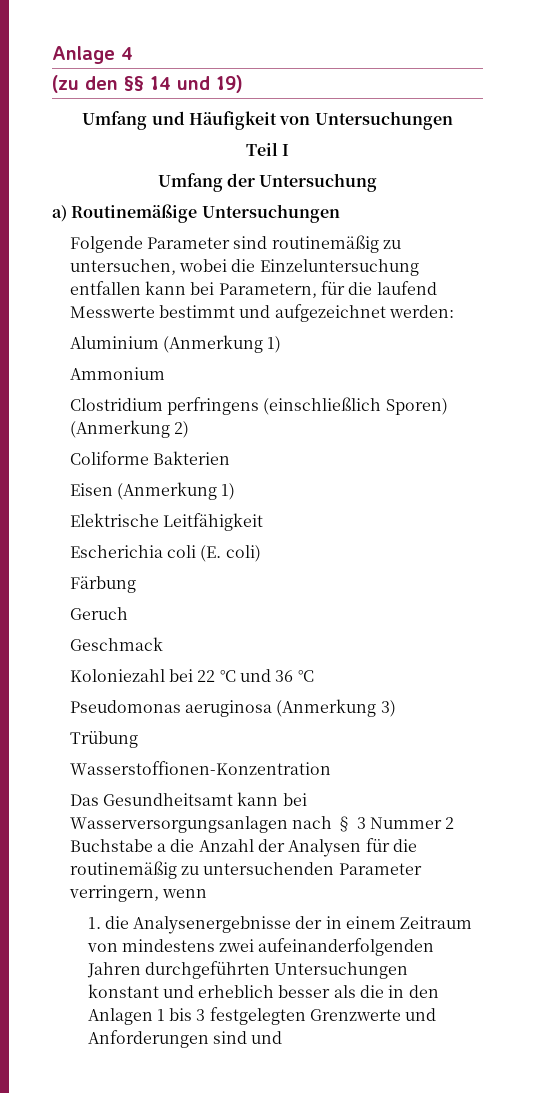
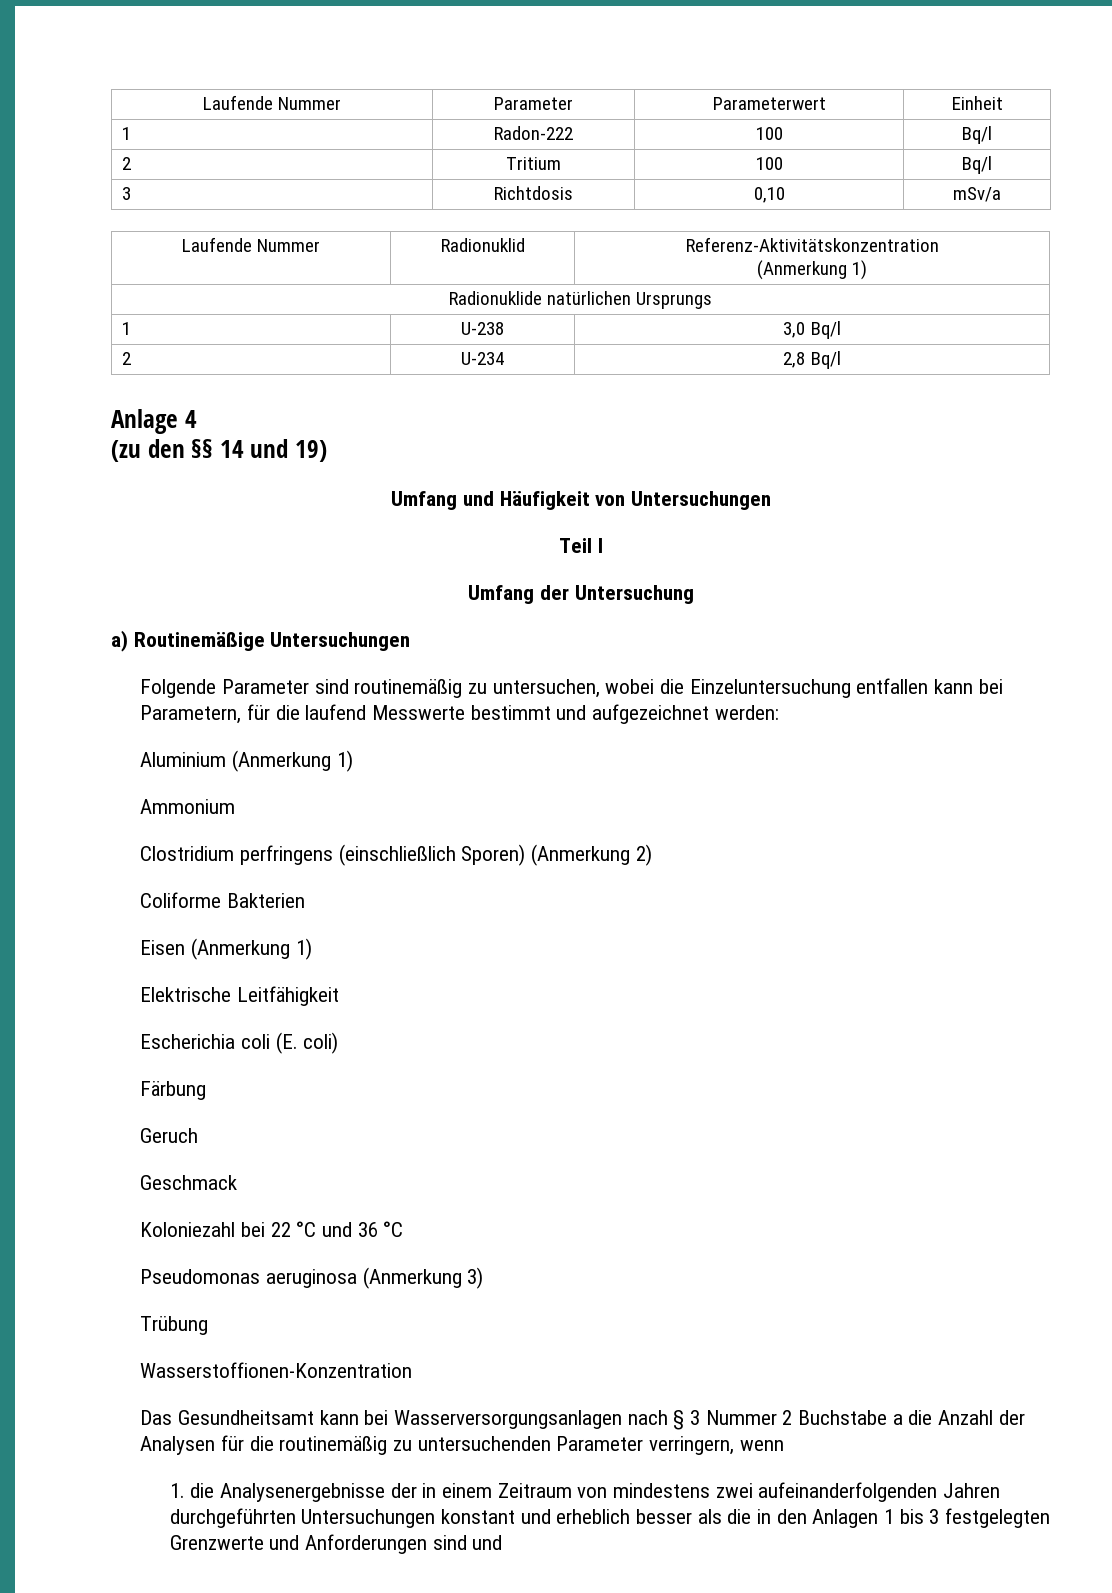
(52, 55) none -> [202,95,342,110] [494,97,573,110] [712,97,826,110] [951,96,1003,110] [121,127,131,140] [494,126,573,140] [755,127,783,140] [962,126,992,144] [121,157,131,170] [506,157,561,170] [755,157,783,170] [962,156,992,174] [121,187,131,200] [494,186,573,200] [753,187,785,203] [953,187,1001,202] [181,237,321,252] [440,238,525,252] [685,237,939,252] [756,260,868,280] [448,291,713,309] [121,322,131,335] [461,322,504,335] [783,321,841,339] [121,352,131,365] [461,352,504,365] [783,351,841,369] Laufende Nummer | Parameter | Parameterwert | Einheit // 1 | Radon-222 | 100 | Bq/l // 2 | Tritium | 100 | Bq/l // 3 | Richtdosis | 0,10 | mSv/a // Laufende Nummer | Radionuklid | Referenz-Aktivitätskonzentration // (Anmerkung 1) // Radionuklide natürlichen Ursprungs // 1 | U-238 | 3,0 Bq/l // 2 | U-234 | 2,8 Bq/l //

